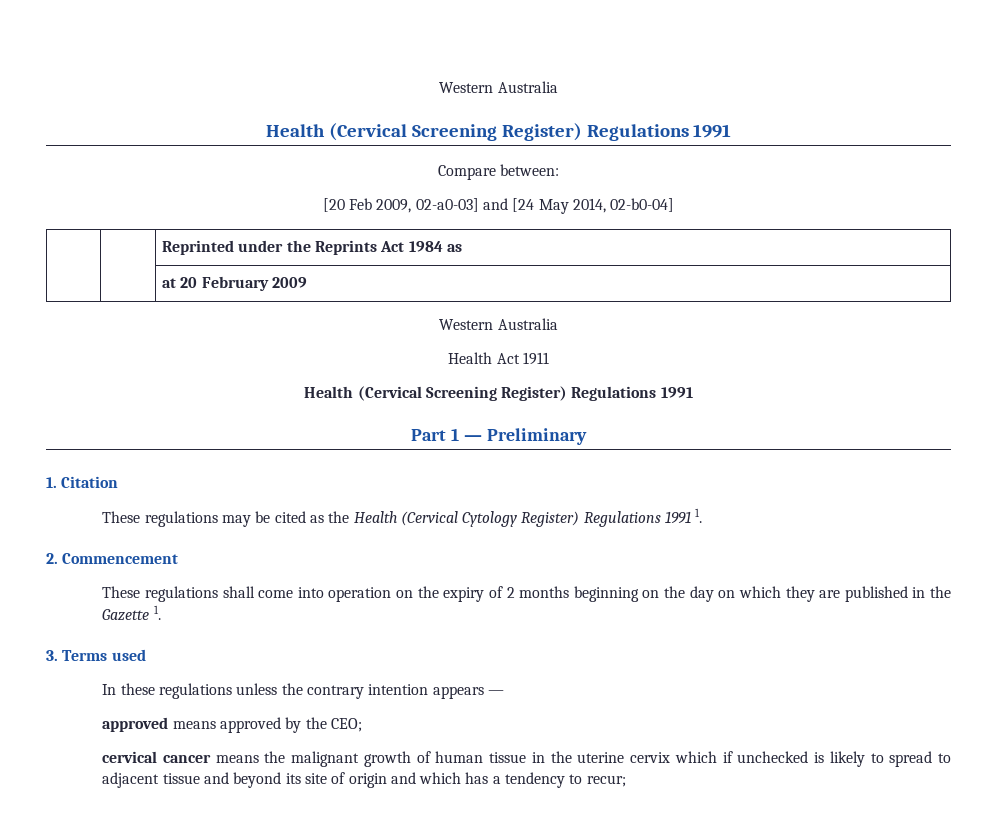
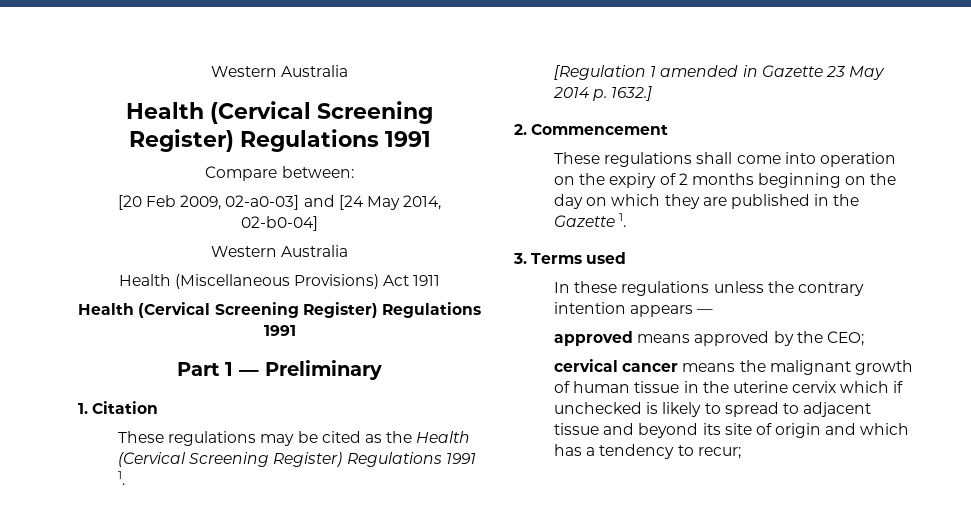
[162,240,462,255] [162,276,308,291] [439,318,558,330] [448,352,493,364] // | | Reprinted under the Reprints Act 1984 as // | | at 20 February 2009 // Western Australia // Health -> [210,245,349,257] [118,274,379,289] // Western Australia // Health (Miscellaneous Provisions)
[462,511,518,527] Cytology -> [189,452,270,467] Screening
(703, 515) none -> [553,65,886,80] [552,86,653,101] // [Regulation 1 amended in Gazette 23 May 2014 p. 1632.]

